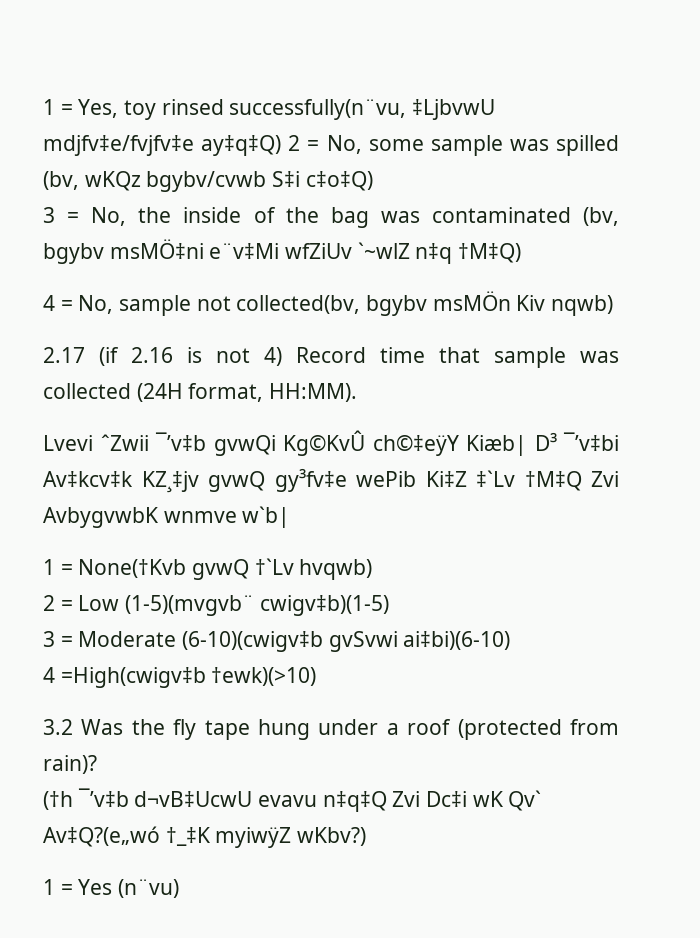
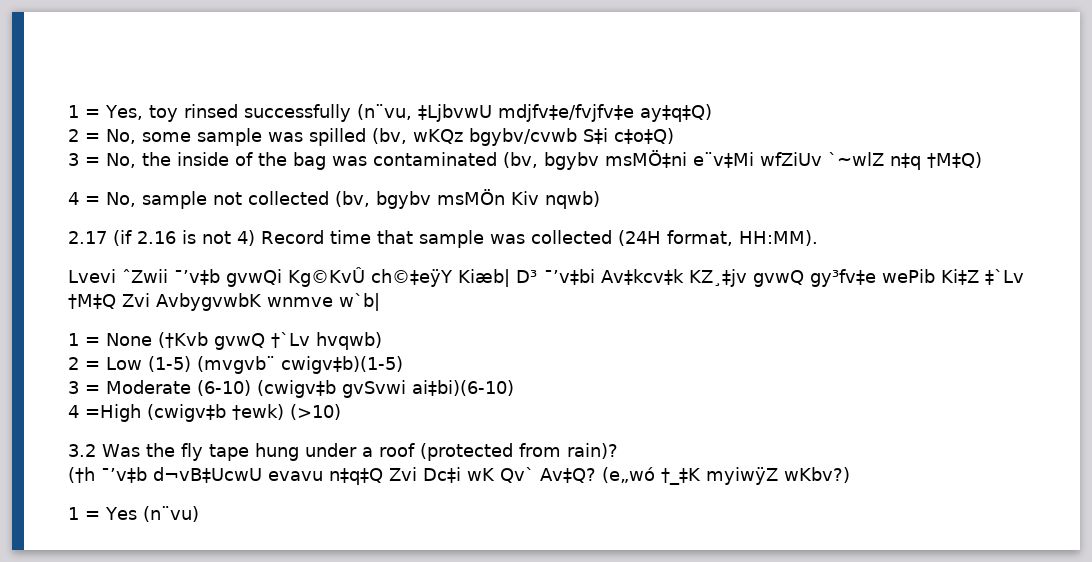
[229,99,407,120] successfully(n¨vu, -> [243,104,412,122] successfully (n¨vu,
(282, 145) none -> (712, 113) //
[236,295,361,314] collected(bv, -> [248,191,370,207] collected (bv,
[78,559,187,578] None(†Kvb -> [106,332,208,348] None (†Kvb
[125,595,255,616] (1-5)(mvgvb¨ -> [148,356,275,374] (1-5) (mvgvb¨
[182,631,324,652] (6-10)(cwigv‡b -> [197,380,336,398] (6-10) (cwigv‡b
[60,667,317,688] =High(cwigv‡b †ewk)(>10) -> [85,404,341,422] =High (cwigv‡b †ewk) (>10)
[43,826,160,847] Av‡Q?(e„wó -> [540,467,655,483] Av‡Q? (e„wó

